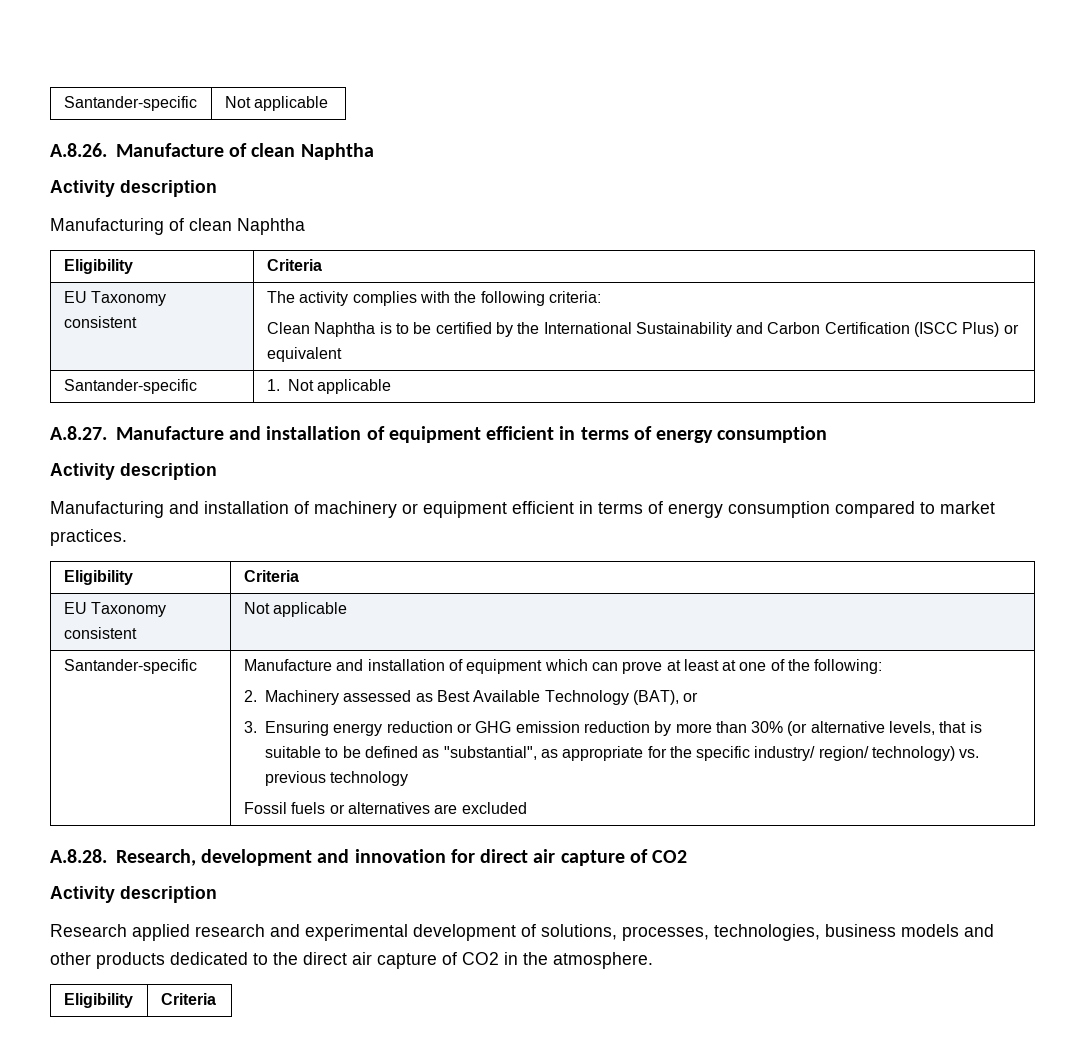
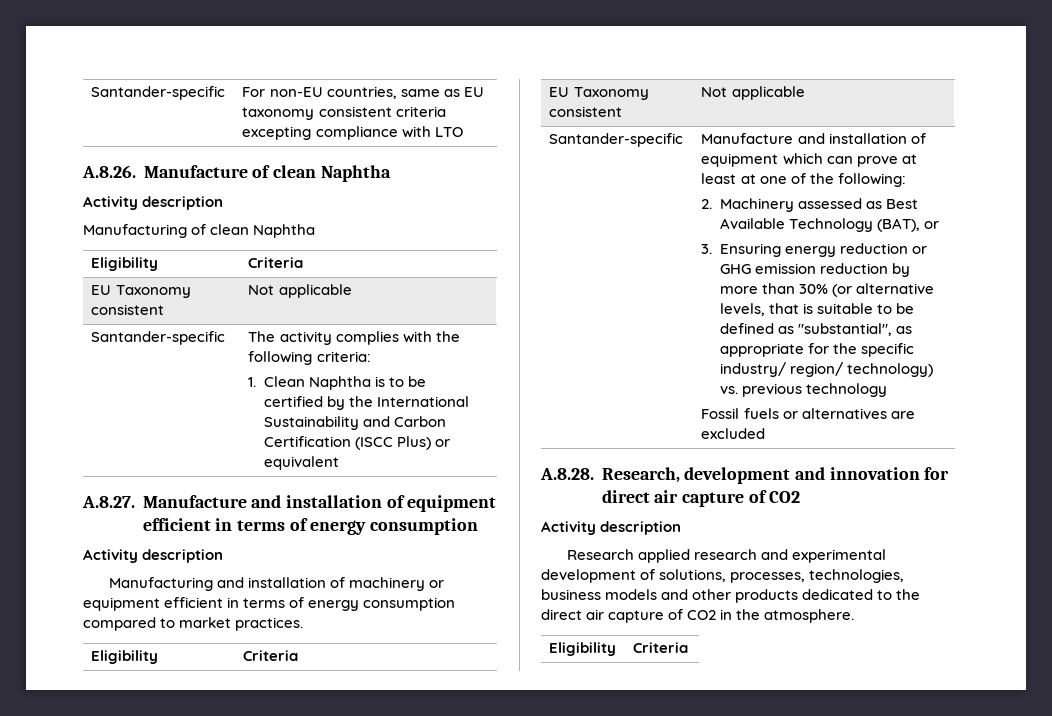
[63,96,197,111] [224,96,329,111] Santander-specific | Not applicable -> [91,86,226,100] [242,86,484,99] [242,106,446,120] [242,126,463,140] Santander-specific | For non-EU countries, same as EU taxonomy consistent criteria excepting compliance with LTO
(137, 322) none -> [248,284,352,298] [91,331,226,345] | Not applicable // Santander-specific
(601, 297) none -> [248,377,257,387] 1.
[63,379,197,394] [266,379,392,394] // Santander-specific | 1. Not applicable -> (339, 463) none

